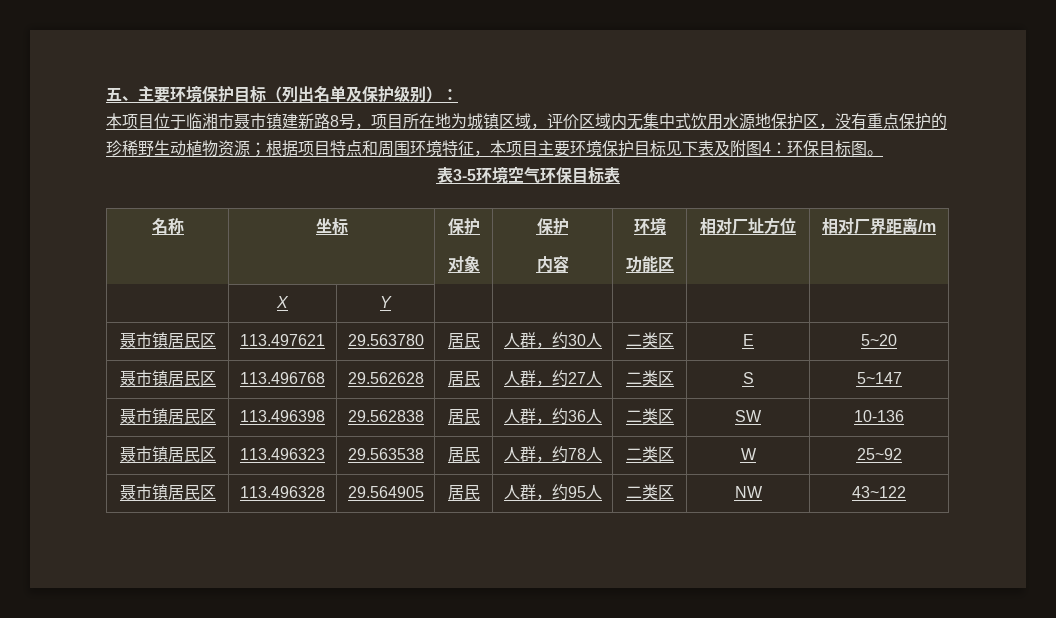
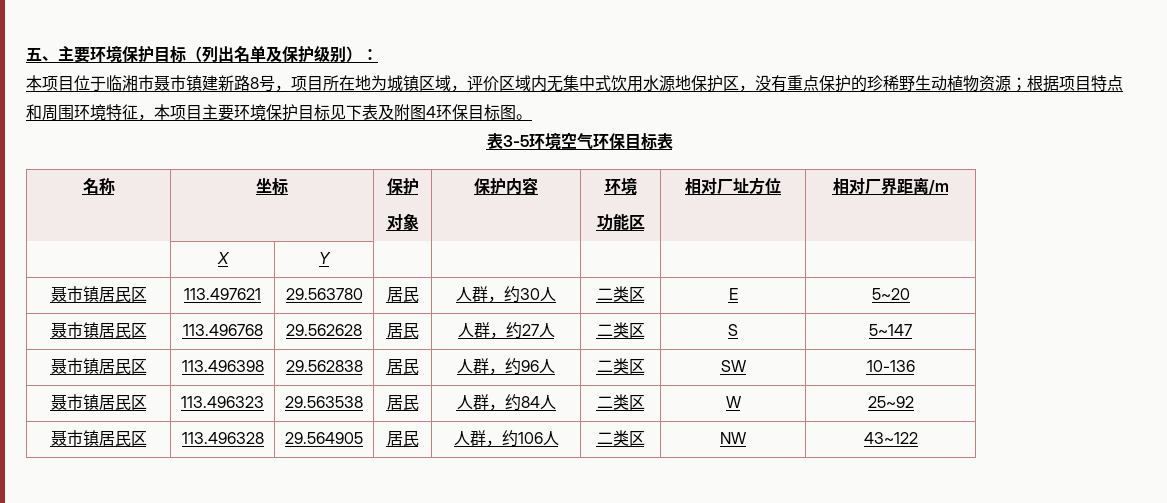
[771,142,787,154] ： -> (436, 112) none
(569, 226) // -> (506, 186) none
[567,410,586,422] 36 -> [521,360,539,372] 96
[567,448,586,460] 78 -> [520,396,540,408] 84
[567,486,586,498] 95 -> [517,432,543,444] 106

